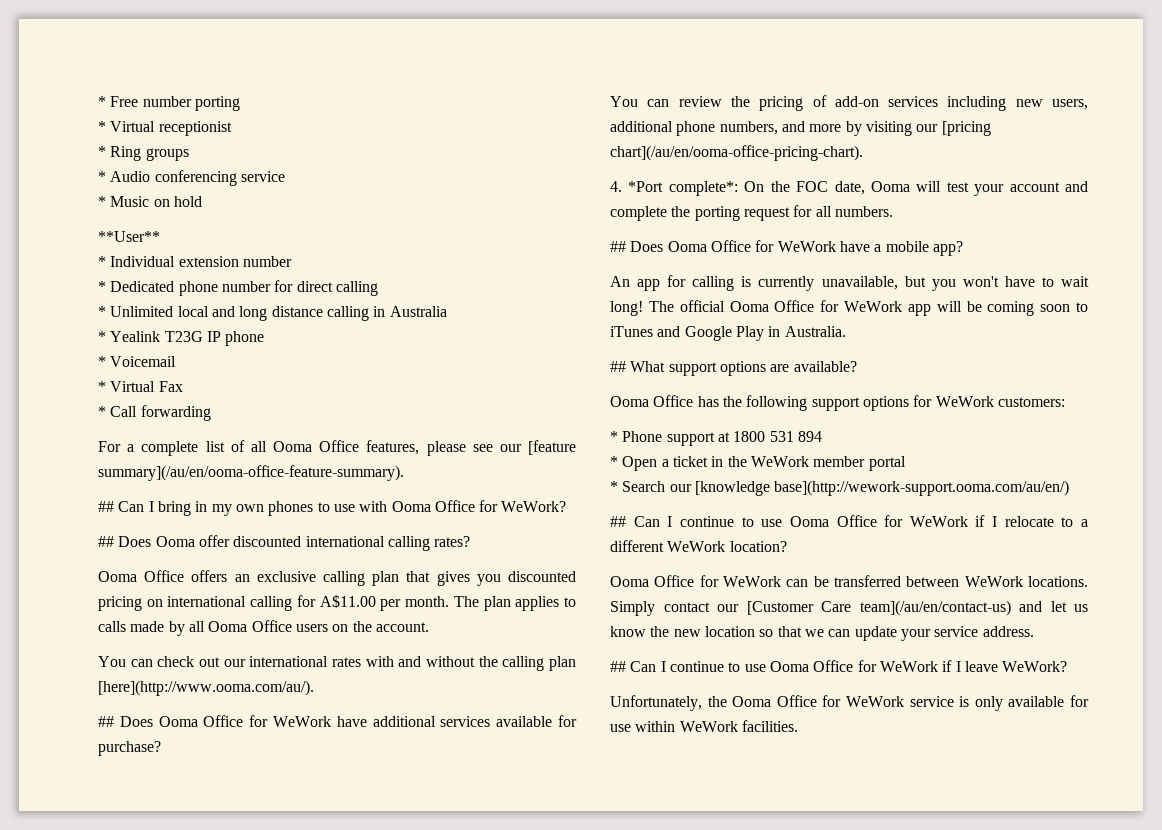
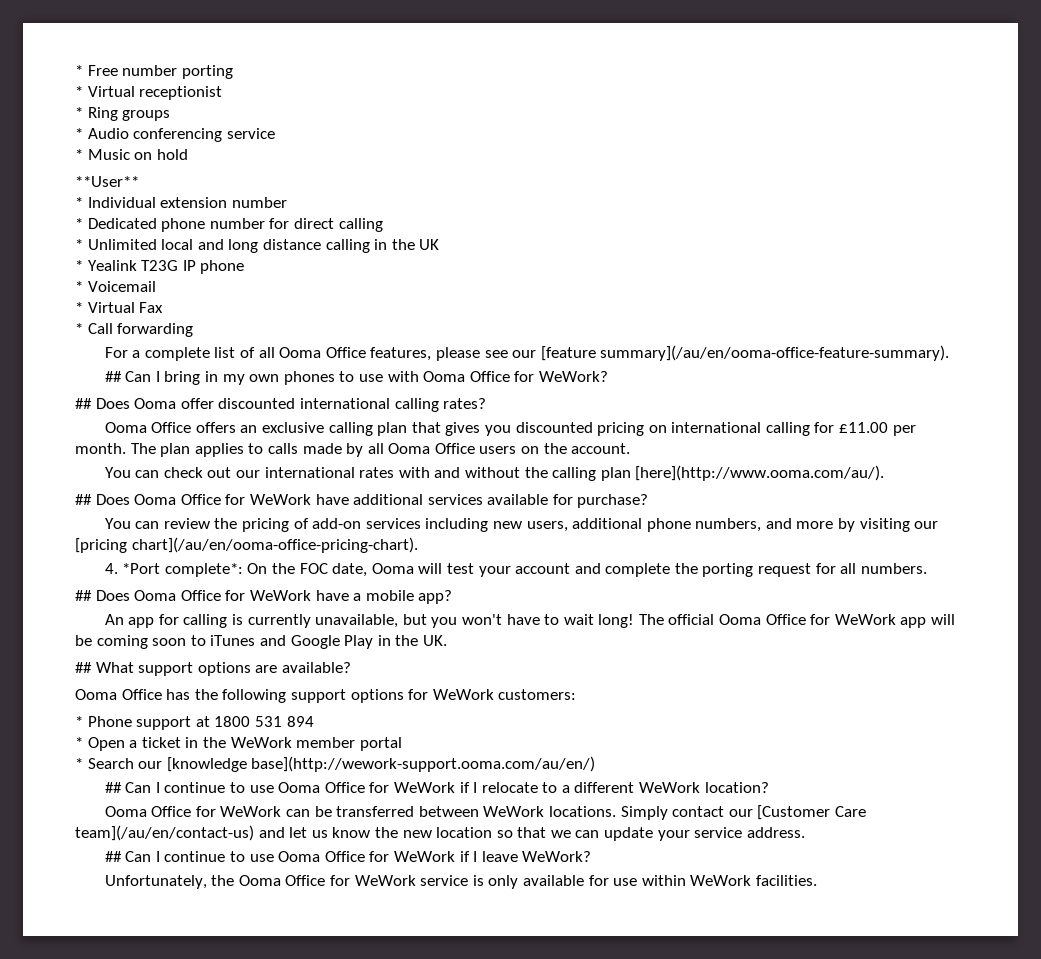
[389,306,447,317] Australia -> [391,239,440,250] the UK
[319,594,376,608] A$11.00 -> [839,422,889,433] £11.00
[784,326,846,337] Australia. -> [395,635,447,646] the UK.

